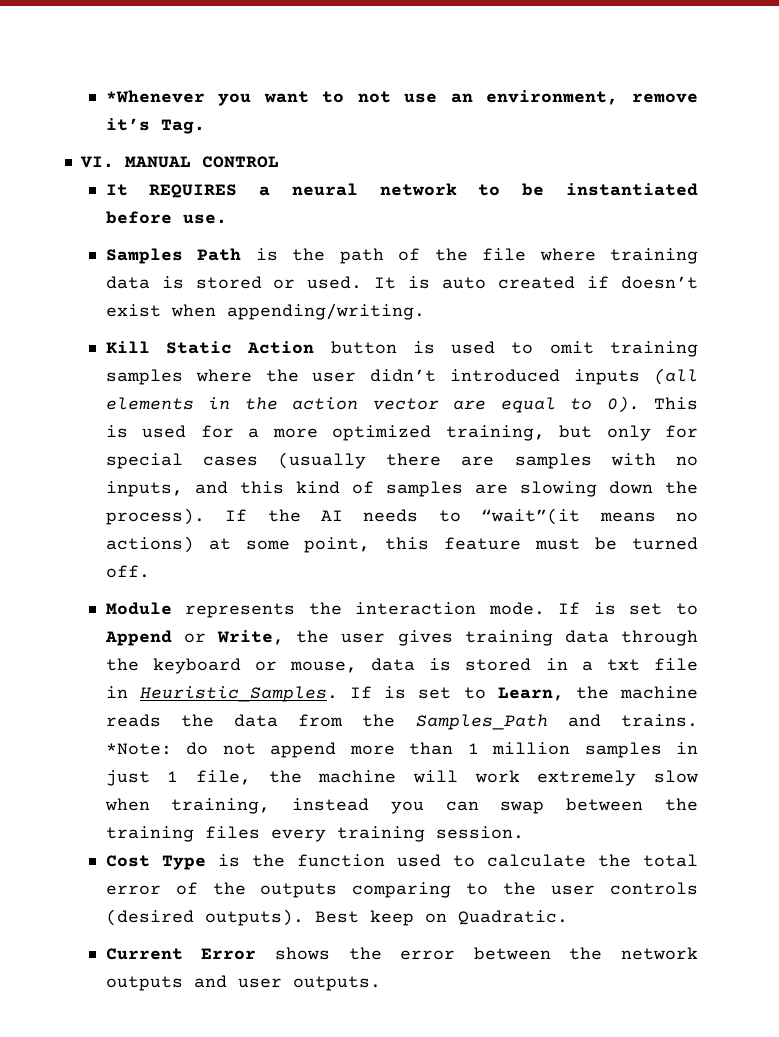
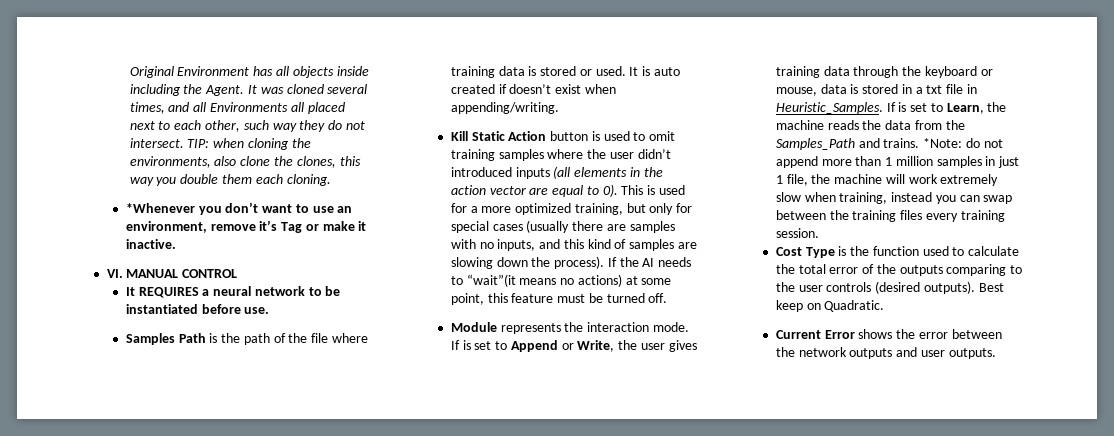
(105, 96) none -> [129,66,369,78] [129,84,368,96] [129,102,345,114] [129,120,365,132] [129,138,311,150] [129,156,361,168] [129,174,331,186] Original Environment has all objects inside including the Agent. It was cloned several times, and all Environments all placed next to each other, such way they do not intersect. TIP: when cloning the environments, also clone the clones, this way you double them each cloning. //
(252, 99) none -> [225,202,259,213] don’t
[357,91,391,103] not -> (309, 208) none
[160,119,205,134] Tag. -> [281,221,367,233] [125,239,176,249] Tag or make it inactive.

